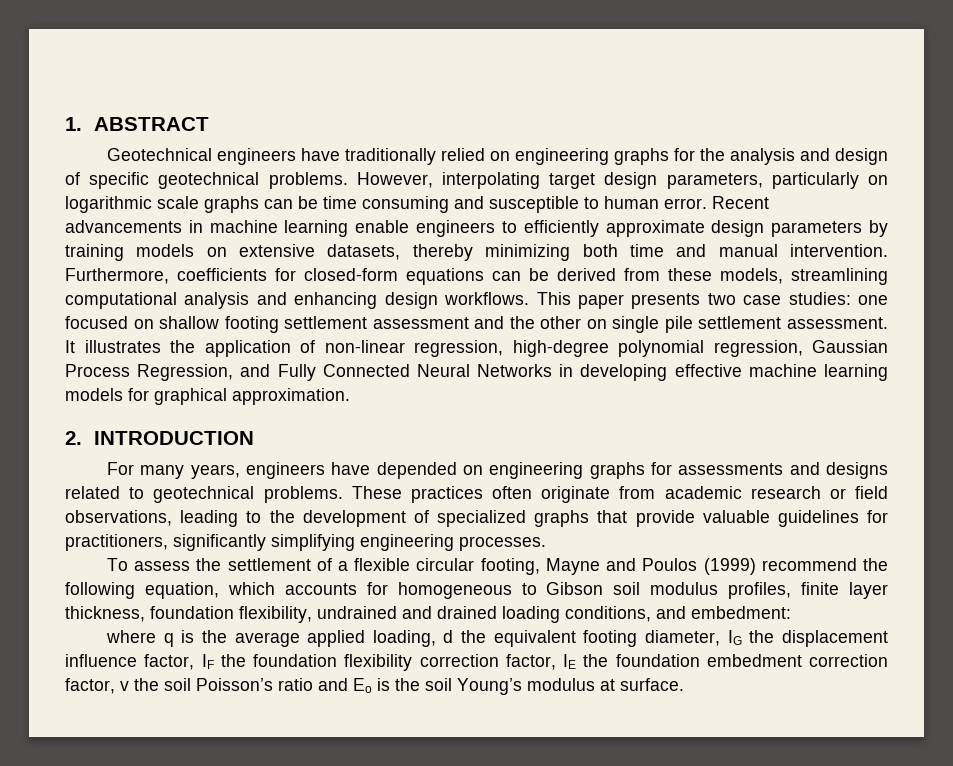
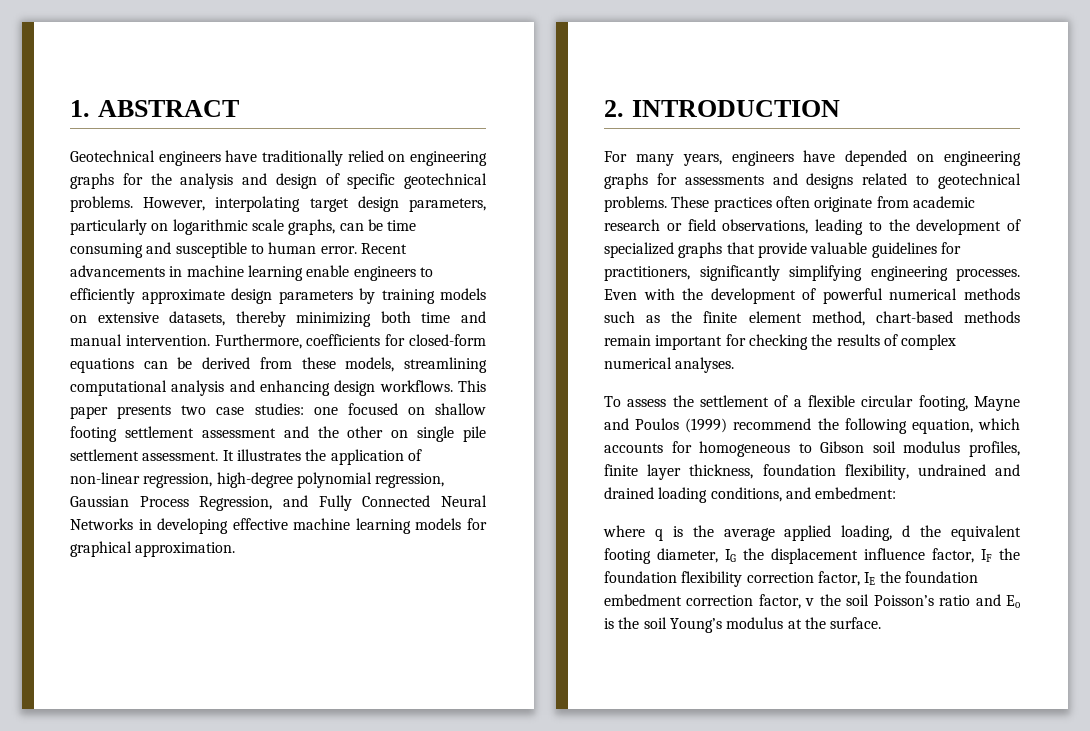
[204,196,259,213] graphs -> [288,219,336,235] graphs,
(546, 543) none -> [604,288,1020,304] [604,311,1020,326] [604,334,957,350] [604,357,735,373] Even with the development of powerful numerical methods such as the finite element method, chart-based methods remain important for checking the results of complex numerical analyses.
(615, 685) none -> [804,617,826,629] the

